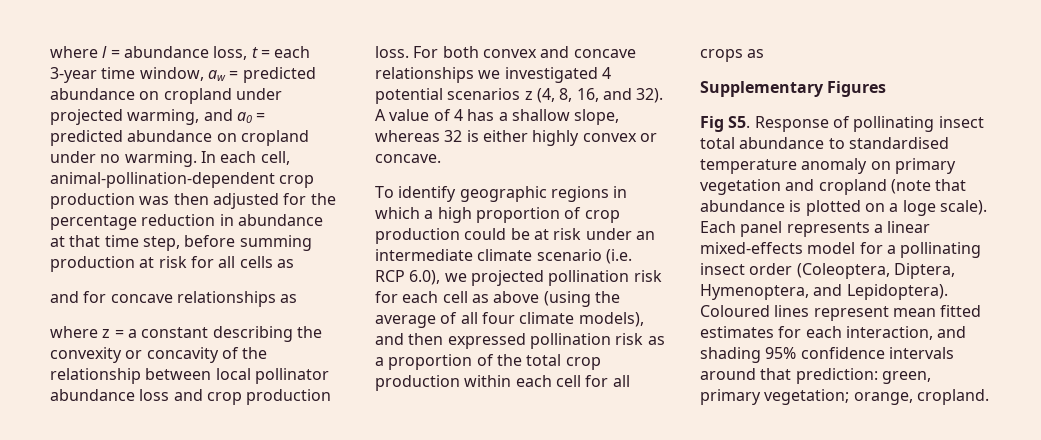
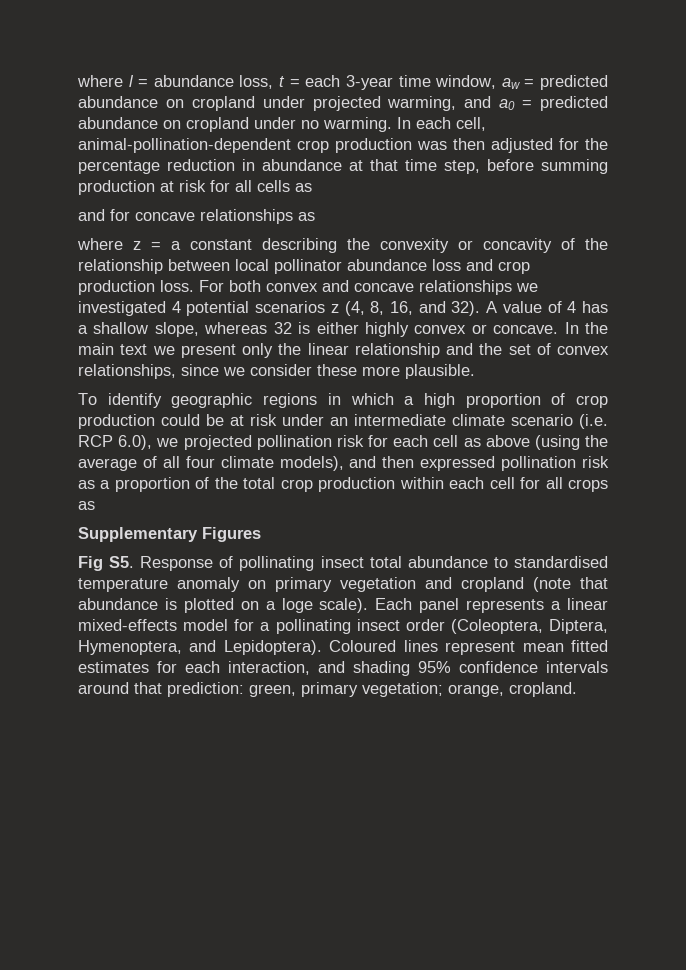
(441, 158) none -> [564,322,609,334] [78,343,609,358] [78,364,475,379] In the main text we present only the linear relationship and the set of convex relationships, since we consider these more plausible.

